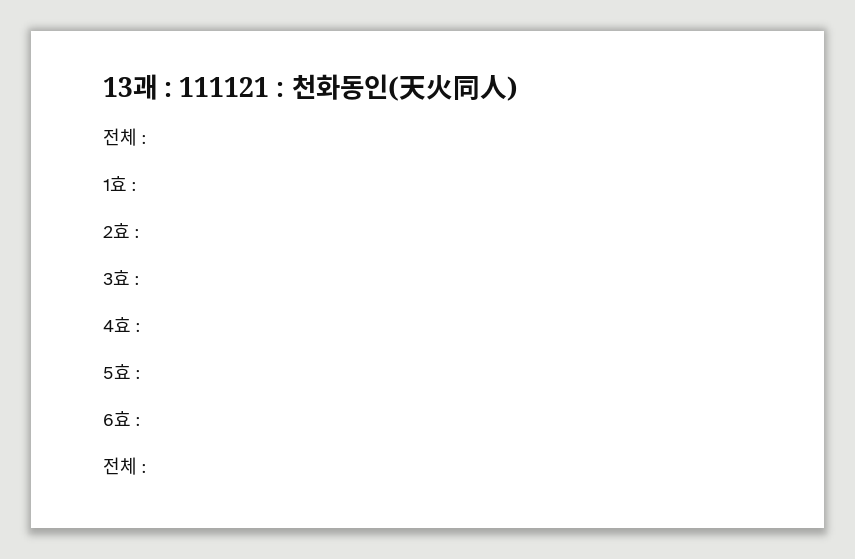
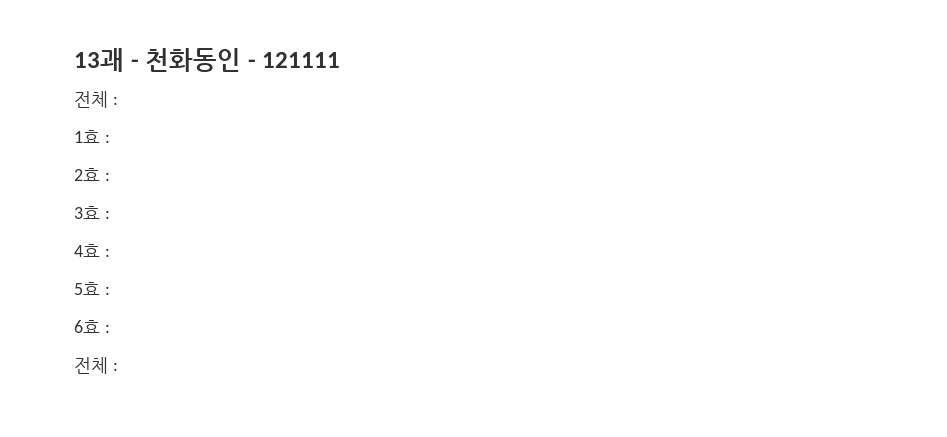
[164,74,518,101] : 111121 : 천화동인(天火同人) -> [130,48,341,72] - 천화동인 - 121111

